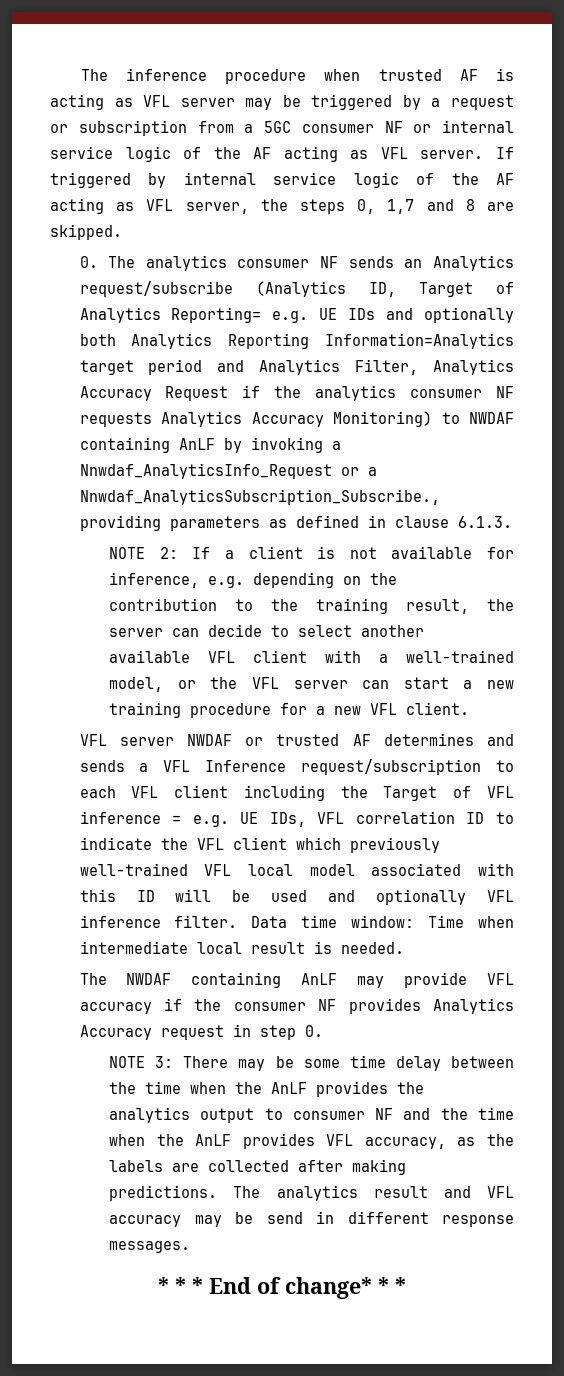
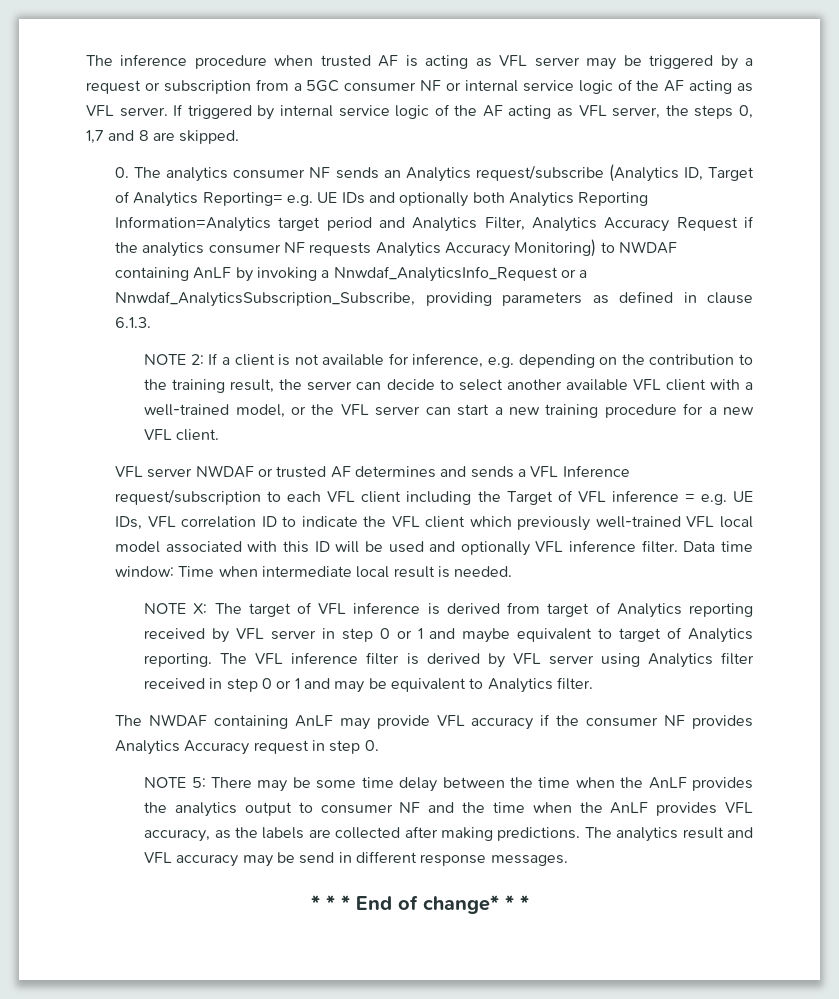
[79,489,440,505] Nnwdaf_AnalyticsSubscription_Subscribe., -> [115,291,416,307] Nnwdaf_AnalyticsSubscription_Subscribe,
(404, 948) none -> [144,602,754,618] [144,627,753,643] [144,652,754,668] [144,677,593,693] // NOTE X: The target of VFL inference is derived from target of Analytics reporting received by VFL server in step 0 or 1 and maybe equivalent to target of Analytics reporting. The VFL inference filter is derived by VFL server using Analytics filter received in step 0 or 1 and may be equivalent to Analytics filter.
[155,1056,174,1068] 3: -> [191,777,206,788] 5:

